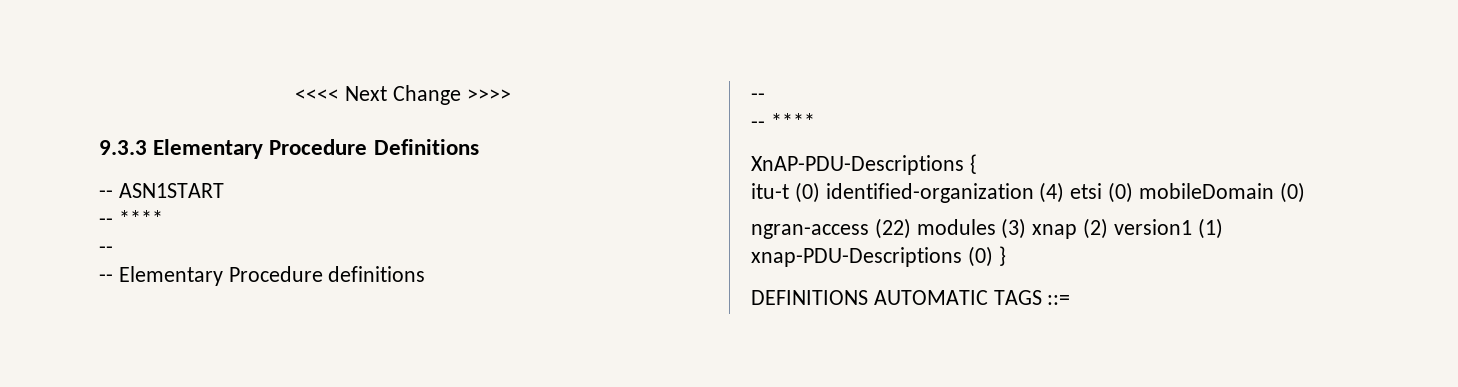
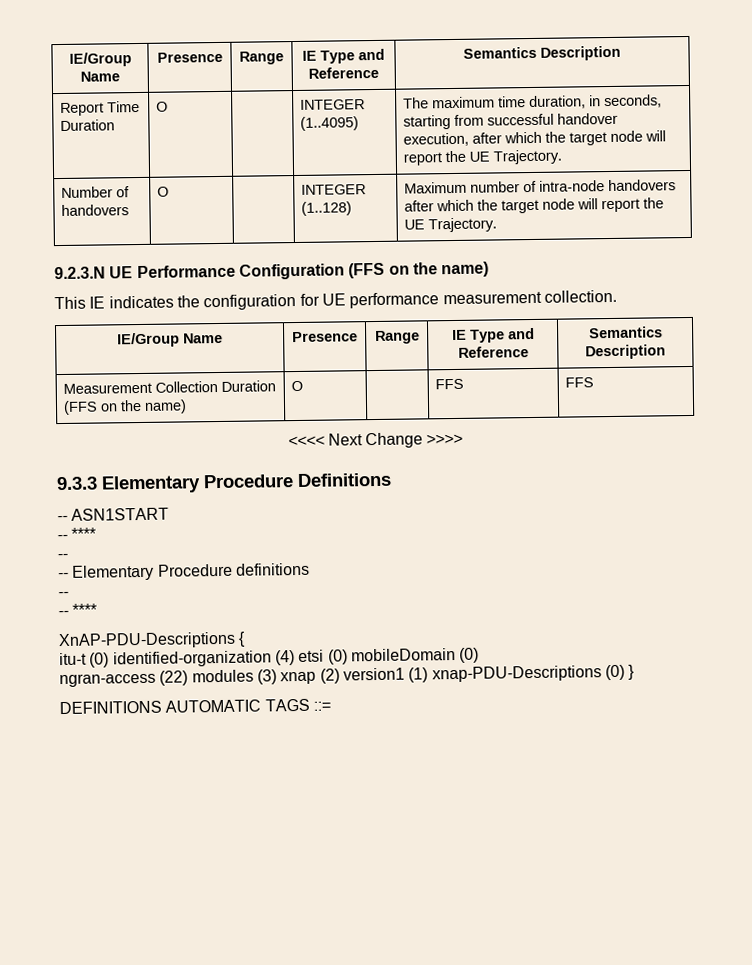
(295, 95) none -> [68,52,132,67] [80,71,120,82] [156,51,223,63] [239,51,284,65] [302,48,385,64] [308,66,379,79] [463,45,621,61] [60,100,141,116] [60,119,116,131] [156,101,169,112] [300,99,366,110] [300,116,360,131] [403,94,663,110] [403,112,619,130] [403,130,667,147] [403,149,563,166] [61,186,131,198] [61,204,130,216] [157,186,170,197] [301,184,367,195] [301,201,353,216] [404,179,677,194] [404,197,665,214] [404,217,498,233] [54,261,490,280] [54,289,617,311] [117,332,223,348] [292,331,358,343] [374,330,420,345] [451,327,535,343] [457,346,529,358] [588,326,663,339] [585,344,666,360] [63,380,277,394] [63,399,188,415] [291,380,304,392] [435,378,465,390] [565,377,595,388] IE/Group Name | Presence | Range | IE Type and Reference | Semantics Description // Report Time Duration | O | | INTEGER (1..4095) | The maximum time duration, in seconds, starting from successful handover execution, after which the target node will report the UE Trajectory. // Number of handovers | O | | INTEGER (1..128) | Maximum number of intra-node handovers after which the target node will report the UE Trajectory. // 9.2.3.N UE Performance Configuration (FFS on the name) // This IE indicates the configuration for UE performance measurement collection. // IE/Group Name | Presence | Range | IE Type and Reference | Semantics Description // Measurement Collection Duration (FFS on the name) | O | | FFS | FFS //

